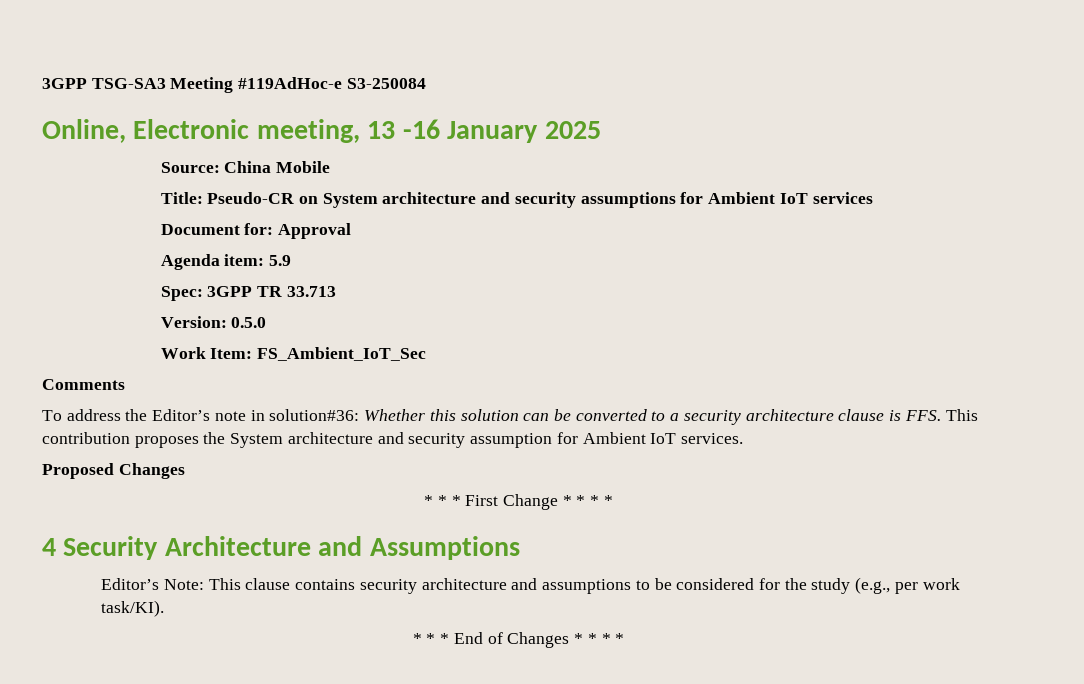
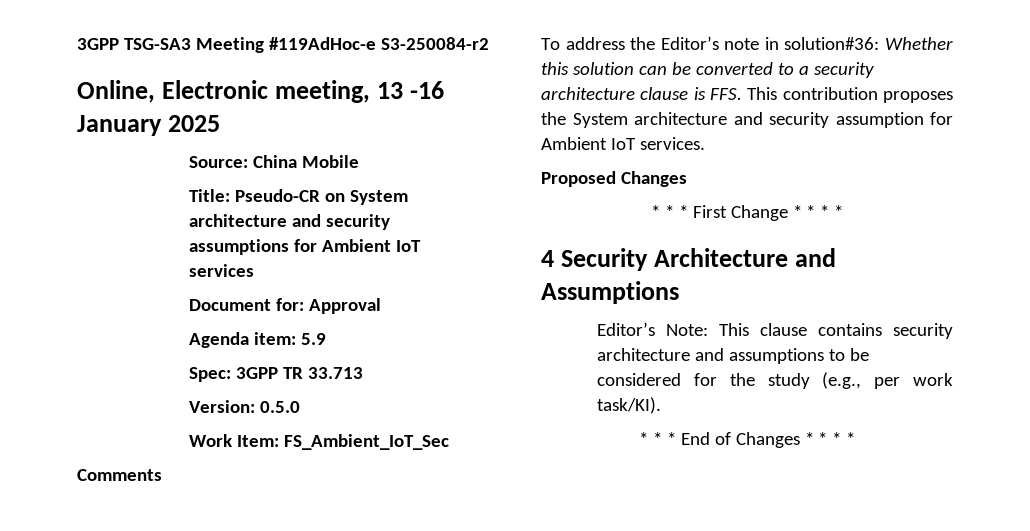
[346,78,426,89] S3-250084 -> [380,37,489,50] S3-250084-r2

